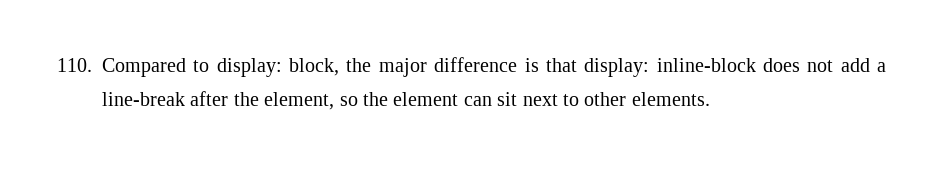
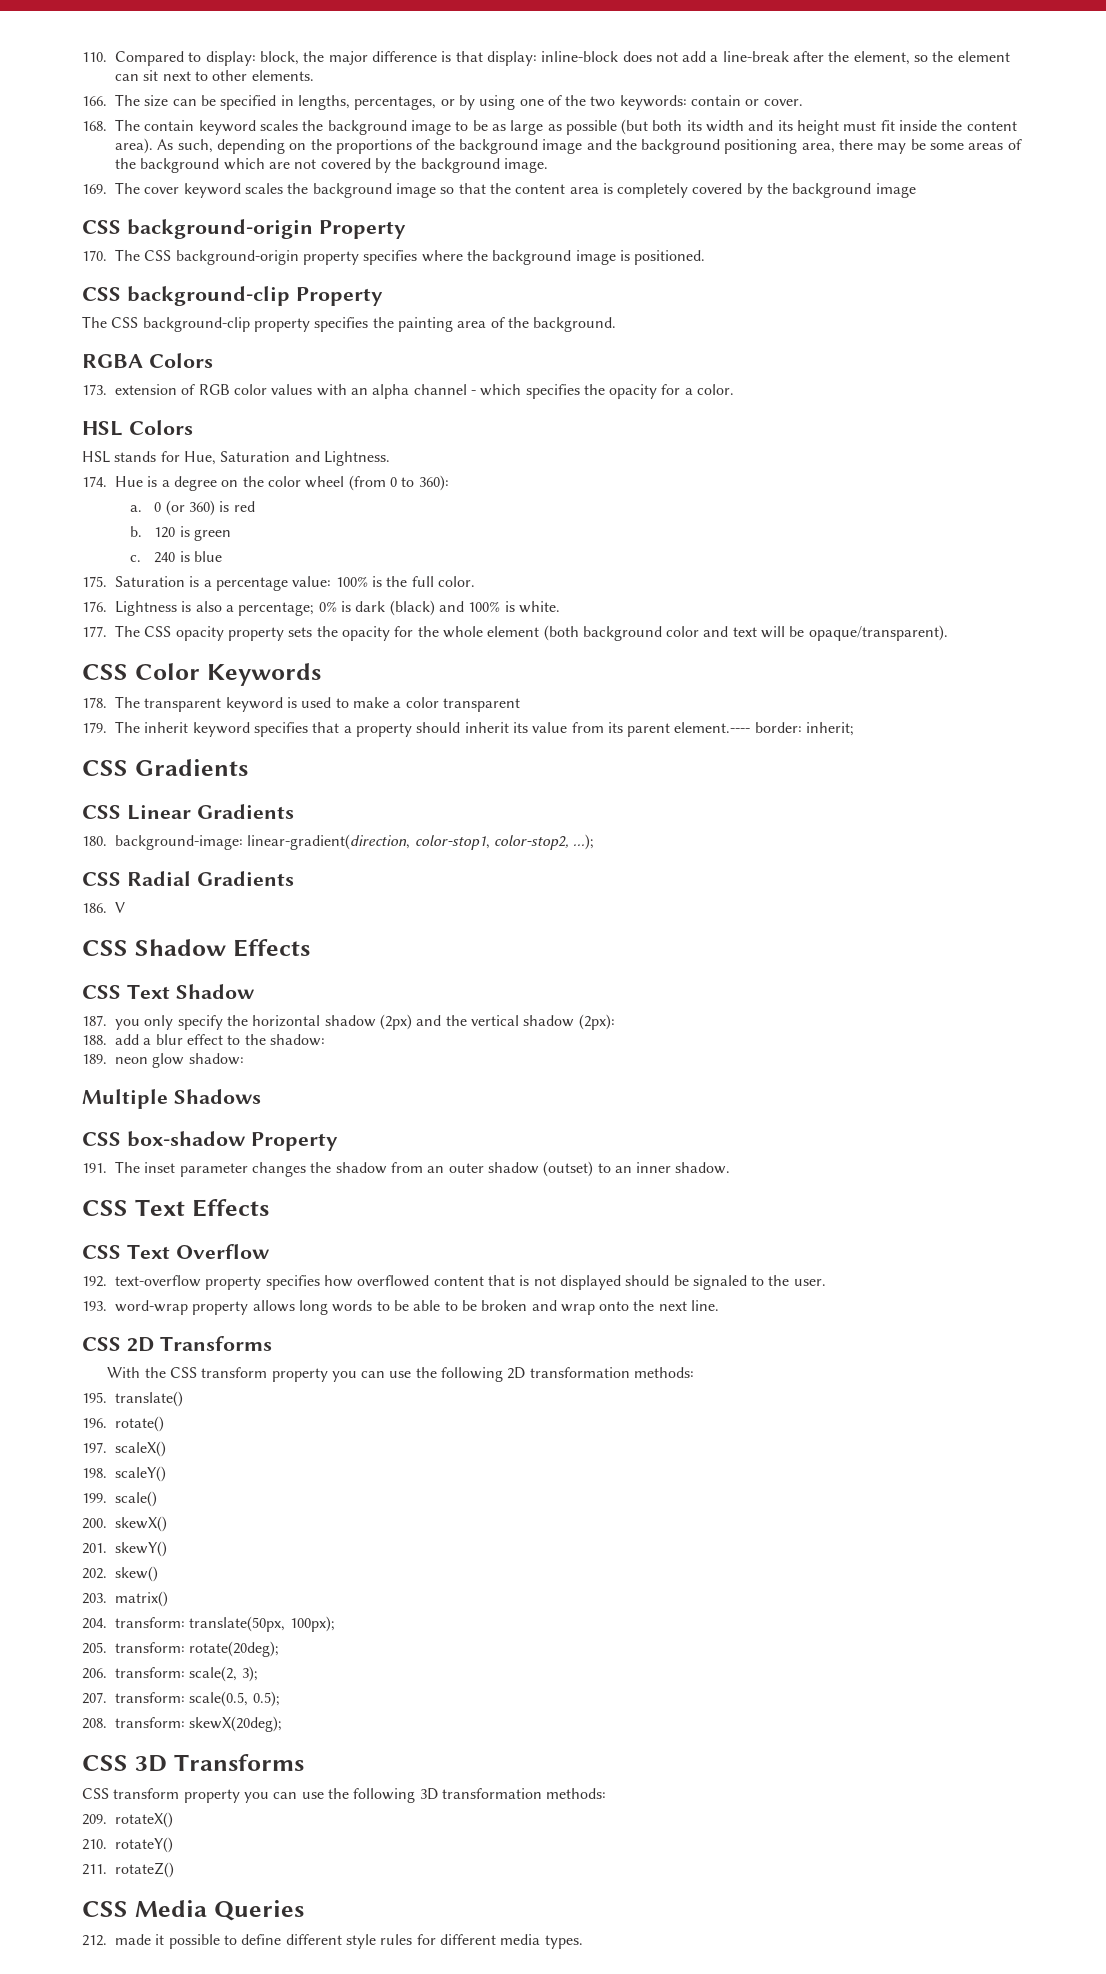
(710, 99) none -> [82,94,803,110] [82,119,1017,135] [115,138,1022,154] [115,158,548,173] [82,182,916,198] [82,219,406,239] [82,249,706,265] [82,286,383,306] [82,316,617,332] [82,353,213,368] [82,384,735,399] [82,420,193,436] [82,451,390,466] [82,475,449,491] [130,500,255,516] [130,526,232,541] [130,551,223,563] [82,576,475,591] [82,600,560,616] [82,625,948,641] [82,663,321,686] [82,696,520,712] [82,721,855,737] [82,759,248,776] [82,804,294,820] [82,834,595,850] [82,871,294,886] [82,902,125,913] [82,939,310,957] [82,984,255,999] [82,1014,615,1030] [82,1034,325,1046] [82,1053,244,1068] [82,1089,261,1109] [82,1131,338,1151] [82,1161,731,1177] [82,1199,269,1217] [82,1244,270,1259] [82,1275,826,1290] [82,1300,720,1315] [82,1336,272,1352] [107,1367,695,1382] [82,1391,183,1407] [82,1416,164,1432] [82,1441,166,1457] [82,1466,166,1482] [82,1491,157,1507] [82,1516,167,1532] [82,1541,167,1557] [82,1566,158,1582] [82,1591,168,1607] [82,1616,335,1632] [82,1641,280,1657] [82,1666,258,1682] [82,1691,280,1707] [82,1716,283,1732] [82,1754,304,1772] [82,1788,607,1803] [82,1812,173,1828] [82,1837,173,1853] [82,1862,174,1878] [82,1900,304,1921] [82,1934,583,1949] // 166. The size can be specified in lengths, percentages, or by using one of the two keywords: contain or cover. // 168. The contain keyword scales the background image to be as large as possible (but both its width and its height must fit inside the content area). As such, depending on the proportions of the background image and the background positioning area, there may be some areas of the background which are not covered by the background image. // 169. The cover keyword scales the background image so that the content area is completely covered by the background image // CSS background-origin Property // 170. The CSS background-origin property specifies where the background image is positioned. // CSS background-clip Property // The CSS background-clip property specifies the painting area of the background. // RGBA Colors // 173. extension of RGB color values with an alpha channel - which specifies the opacity for a color. // HSL Colors // HSL stands for Hue, Saturation and Lightness. // 174. Hue is a degree on the color wheel (from 0 to 360): // a. 0 (or 360) is red // b. 120 is green // c. 240 is blue // 175. Saturation is a percentage value: 100% is the full color. // 176. Lightness is also a percentage; 0% is dark (black) and 100% is white. // 177. The CSS opacity property sets the opacity for the whole element (both background color and text will be opaque/transparent). // CSS Color Keywords // 178. The transparent keyword is used to make a color transparent // 179. The inherit keyword specifies that a property should inherit its value from its parent element.---- border: inherit; // CSS Gradients // CSS Linear Gradients // 180. background-image: linear-gradient(direction, color-stop1, color-stop2, ...); // CSS Radial Gradients // 186. V // CSS Shadow Effects // CSS Text Shadow // 187. you only specify the horizontal shadow (2px) and the vertical shadow (2px): // 188. add a blur effect to the shadow: // 189. neon glow shadow: // Multiple Shadows // CSS box-shadow Property // 191. The inset parameter changes the shadow from an outer shadow (outset) to an inner shadow. // CSS Text Effects // CSS Text Overflow // 192. text-overflow property specifies how overflowed content that is not displayed should be signaled to the user. // 193. word-wrap property allows long words to be able to be broken and wrap onto the next line. // CSS 2D Transforms // With the CSS transform property you can use the following 2D transformation methods: // 195. translate() // 196. rotate() // 197. scaleX() // 198. scaleY() // 199. scale() // 200. skewX() // 201. skewY() // 202. skew() // 203. matrix() // 204. transform: translate(50px, 100px); // 205. transform: rotate(20deg); // 206. transform: scale(2, 3); // 207. transform: scale(0.5, 0.5); // 208. transform: skewX(20deg); // CSS 3D Transforms // CSS transform property you can use the following 3D transformation methods: // 209. rotateX() // 210. rotateY() // 211. rotateZ() // CSS Media Queries // 212. made it possible to define different style rules for different media types.

